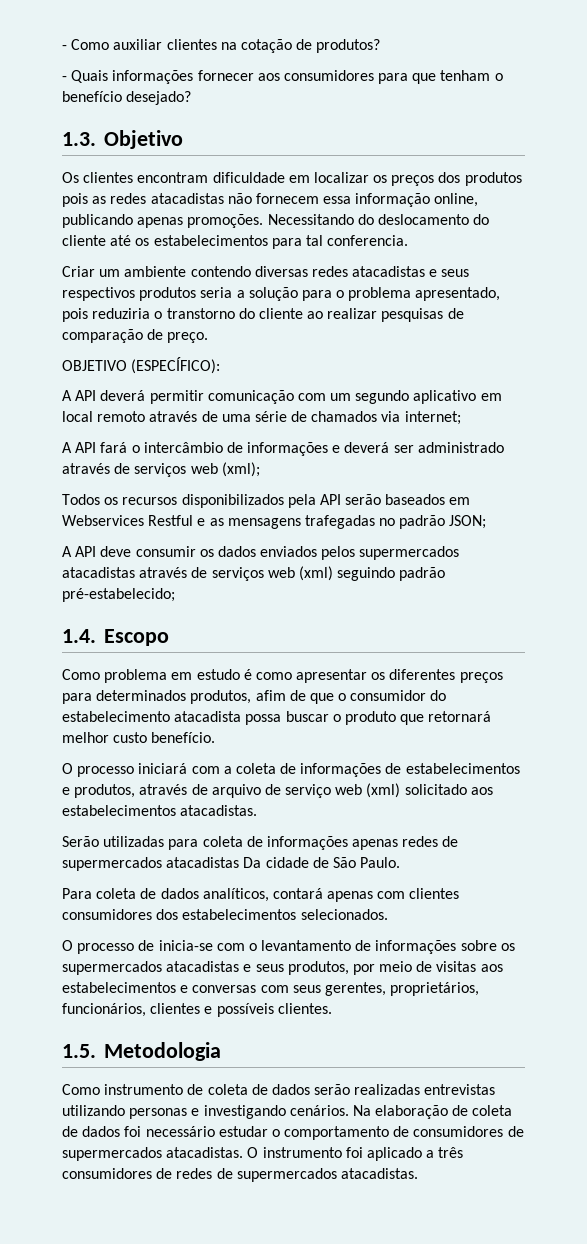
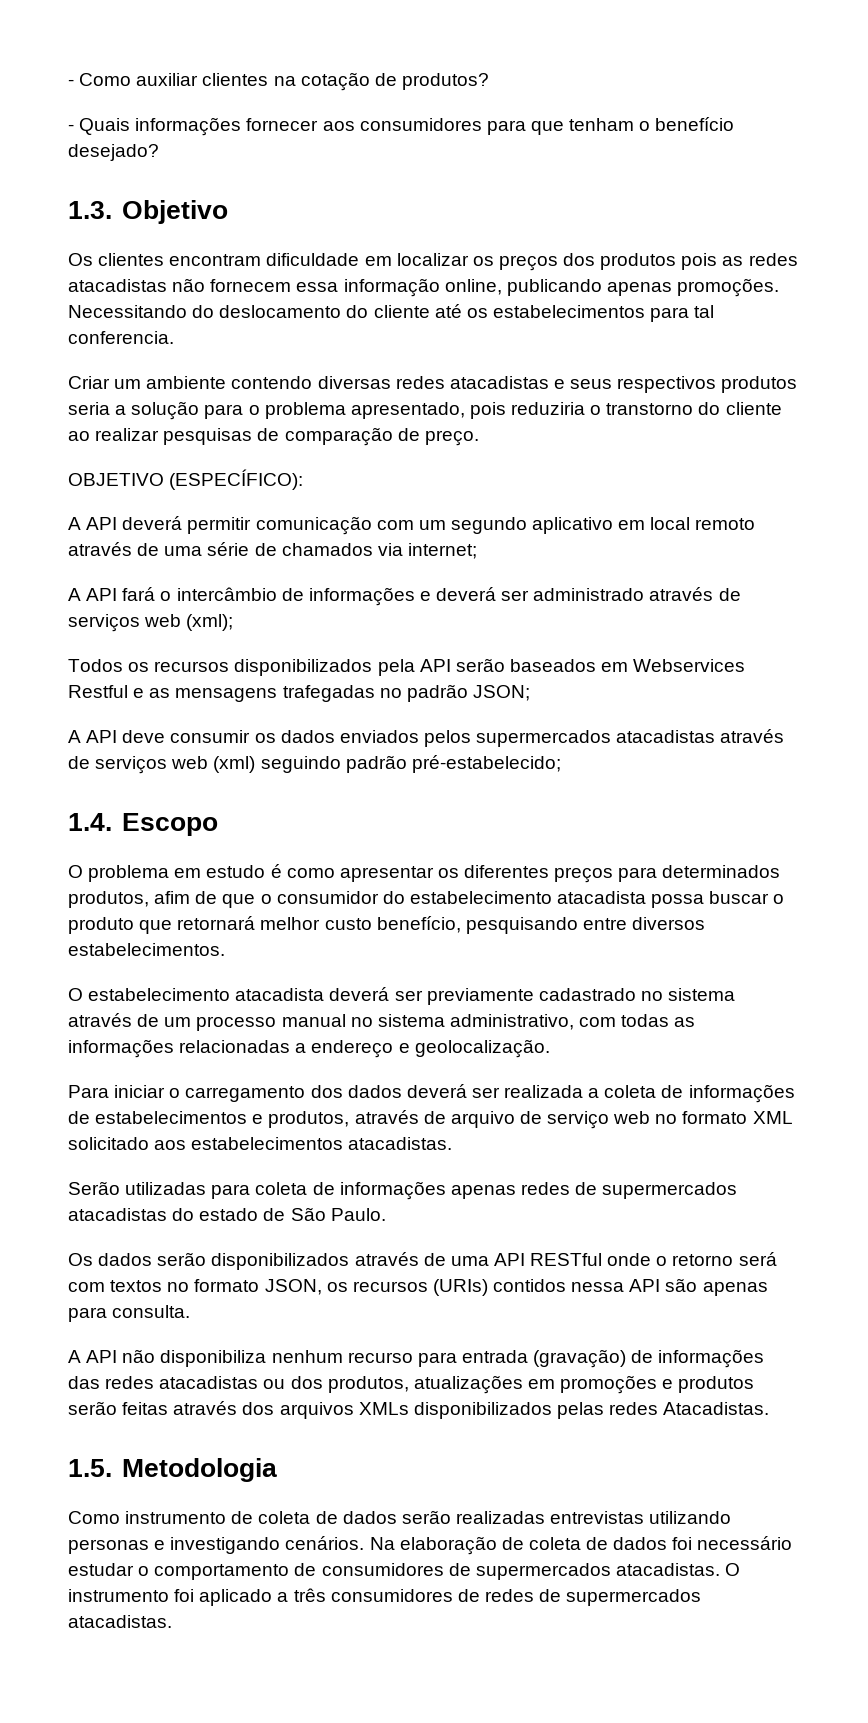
[62,669,100,680] Como -> [68,865,83,878] O
[151,732,216,743] [62,763,220,777] benefício. // O processo iniciará com -> [376,916,706,934] [68,943,225,956] [68,987,736,1005] [68,1013,696,1031] [68,1039,550,1058] [68,1084,584,1102] benefício, pesquisando entre diversos estabelecimentos. // O estabelecimento atacadista deverá ser previamente cadastrado no sistema através de um processo manual no sistema administrativo, com todas as informações relacionadas a endereço e geolocalização. // Para iniciar o carregamento dos dados deverá ser realizada
[366,783,401,798] (xml) -> [655,1111,793,1124] no formato XML
[243,857,309,868] Da cidade -> [172,1208,259,1221] do estado
[62,888,460,902] [62,909,388,920] [62,940,515,954] [62,961,503,975] [62,982,480,996] [62,1003,332,1017] Para coleta de dados analíticos, contará apenas com clientes consumidores dos estabelecimentos selecionados. // O processo de inicia-se com o levantamento de informações sobre os supermercados atacadistas e seus produtos, por meio de visitas aos estabelecimentos e conversas com seus gerentes, proprietários, funcionários, clientes e possíveis clientes. -> [68,1252,777,1270] [68,1278,768,1296] [68,1305,191,1322] [68,1349,765,1368] [68,1375,755,1394] [68,1401,770,1419] Os dados serão disponibilizados através de uma API RESTful onde o retorno será com textos no formato JSON, os recursos (URIs) contidos nessa API são apenas para consulta. // A API não disponibiliza nenhum recurso para entrada (gravação) de informações das redes atacadistas ou dos produtos, atualizações em promoções e produtos serão feitas através dos arquivos XMLs disponibilizados pelas redes Atacadistas.

